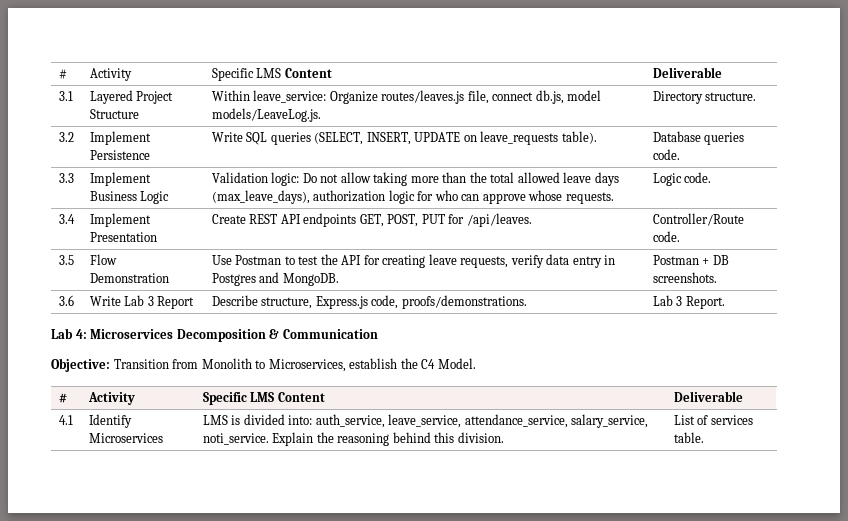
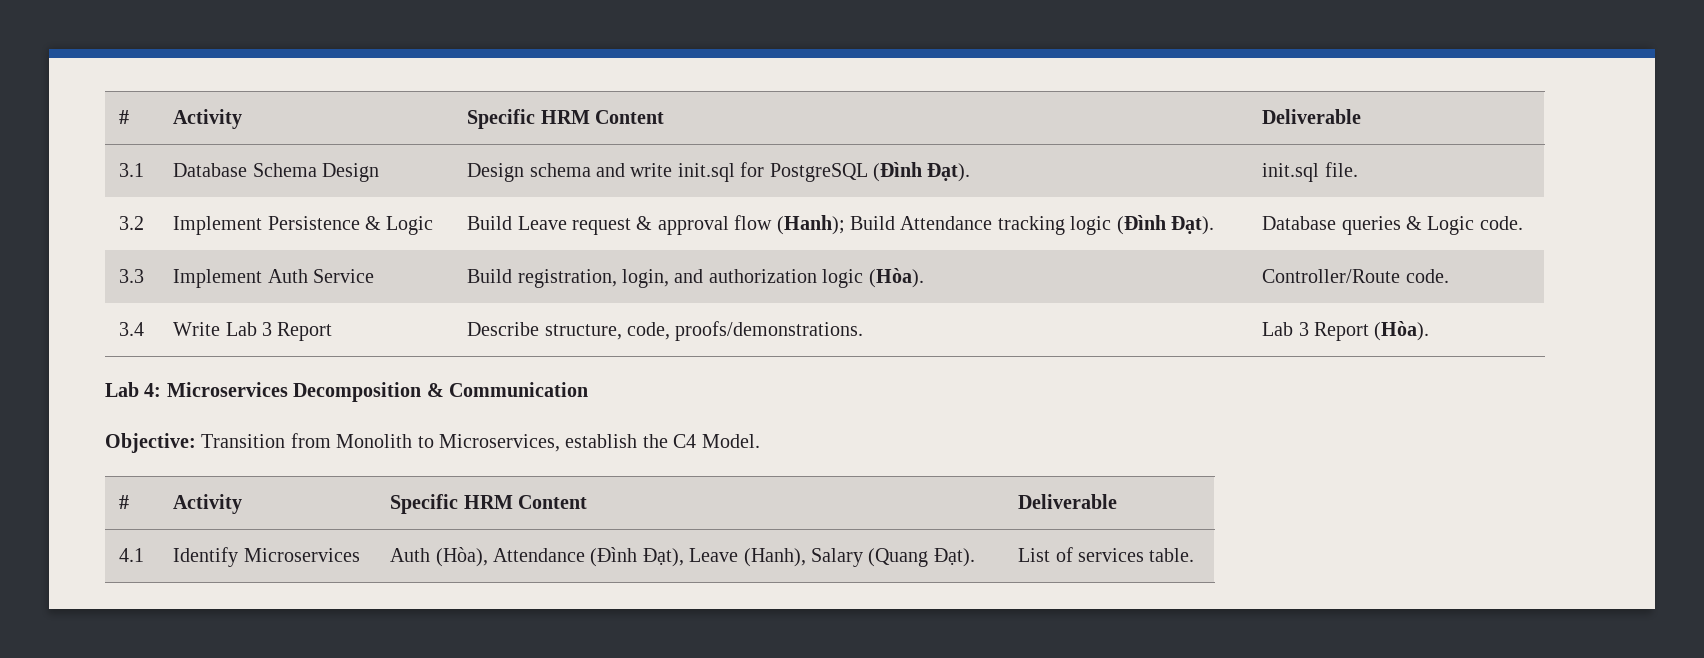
[58,69,67,79] [89,68,132,81] [211,68,282,81] # | Activity | Specific LMS -> [119,110,130,124] [173,109,243,129] [467,109,590,129] # | Activity | Specific HRM
[89,90,174,104] [89,109,139,119] [211,90,602,104] [211,108,321,122] [652,91,757,104] [58,132,74,142] [89,131,151,145] [89,150,150,160] [211,131,597,145] Layered Project Structure | Within leave_service: Organize routes/leaves.js file, connect db.js, model models/LeaveLog.js. | Directory structure. // 3.2 | Implement Persistence | Write SQL queries (SELECT, INSERT, UPDATE on leave_requests table). -> [173,163,379,182] [467,162,971,182] [1262,162,1358,182] [119,216,145,230] [173,216,434,235] [467,215,1214,235] Database Schema Design | Design schema and write init.sql for PostgreSQL (Đình Đạt). | init.sql file. // 3.2 | Implement Persistence & Logic | Build Leave request & approval flow (Hanh); Build Attendance tracking logic (Đình Đạt).
(745, 138) none -> [1405,216,1475,235] & Logic
[89,191,170,204] [211,172,619,186] [211,190,614,204] [652,172,712,186] [58,214,75,224] [89,213,151,227] [89,232,157,242] [211,213,532,227] [652,213,744,226] [652,231,680,242] [58,255,74,265] [89,254,117,265] [89,273,169,283] [211,254,616,268] [211,272,339,286] [652,255,729,265] [652,272,717,283] [58,295,74,306] Business Logic | Validation logic: Do not allow taking more than the total allowed leave days (max_leave_days), authorization logic for who can approve whose requests. | Logic code. // 3.4 | Implement Presentation | Create REST API endpoints GET, POST, PUT for /api/leaves. | Controller/Route code. // 3.5 | Flow Demonstration | Use Postman to test the API for creating leave requests, verify data entry in Postgres and MongoDB. | Postman + DB screenshots. // 3.6 -> [267,269,374,283] [467,268,924,288] [1262,269,1449,283] [119,322,145,336] Auth Service | Build registration, login, and authorization logic (Hòa). | Controller/Route code. // 3.4
[315,296,368,309] Express.js -> (622, 332) none
[685,296,725,309] Report. -> [1313,321,1430,341] Report (Hòa).
[250,392,275,402] LMS -> [463,495,513,509] HRM
[202,414,649,428] [202,432,504,446] LMS is divided into: auth_service, leave_service, attendance_service, salary_service, noti_service. Explain the reasoning behind this division. -> [390,547,975,567] Auth (Hòa), Attendance (Đình Đạt), Leave (Hanh), Salary (Quang Đạt).

